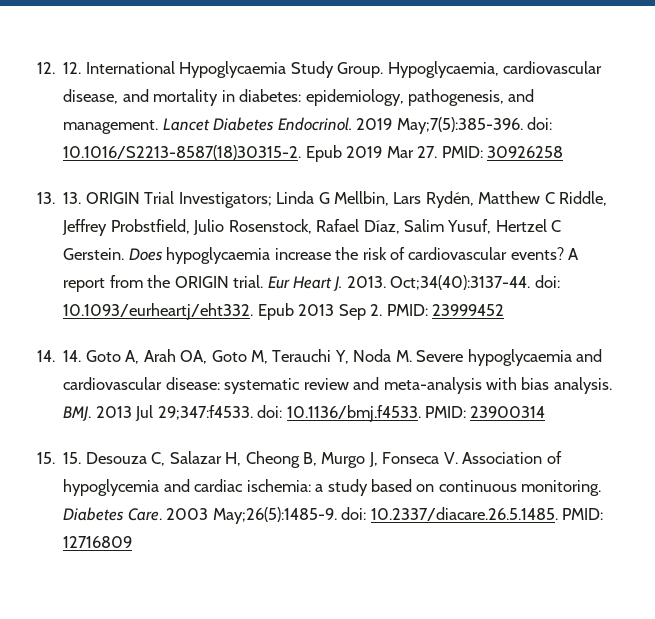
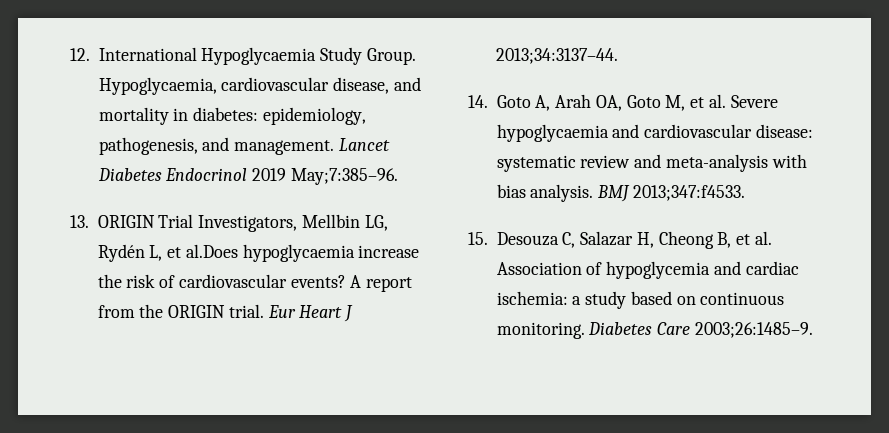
[37,62,82,74] 12. 12. -> [70,48,90,61] 12.
[277,117,552,134] [63,145,563,162] [37,192,82,204] Endocrinol. 2019 May;7(5):385-396. doi: 10.1016/S2213-8587(18)30315-2. Epub 2019 Mar 27. PMID: 30926258 // 13. 13. -> [165,168,398,185] [70,215,89,228] Endocrinol 2019 May;7:385–96. // 13.
[178,191,608,208] [62,219,562,236] [63,248,163,261] Investigators; Linda G Mellbin, Lars Rydén, Matthew C Riddle, Jeffrey Probstfield, Julio Rosenstock, Rafael Díaz, Salim Yusuf, Hertzel C Gerstein. Does -> [198,214,388,232] [97,244,238,262] Investigators, Mellbin LG, Rydén L, et al.Does
[333,275,560,291] [63,303,504,320] [37,350,82,362] J. 2013. Oct;34(40):3137-44. doi: 10.1093/eurheartj/eht332. Epub 2013 Sep 2. PMID: 23999452 // 14. 14. -> [344,305,354,322] [495,48,618,64] [468,95,488,108] J 2013;34:3137–44. // 14.
[272,349,412,364] Terauchi Y, Noda M. -> [690,94,726,108] et al.
[63,405,546,422] [37,452,82,464] BMJ. 2013 Jul 29;347:f4533. doi: 10.1136/bmj.f4533. PMID: 23900314 // 15. 15. -> [597,185,745,202] [468,232,488,245] BMJ 2013;347:f4533. // 15.
[321,452,458,468] Murgo J, Fonseca V. -> [736,231,772,245] et al.
[127,507,603,524] [63,536,133,548] Care. 2003 May;26(5):1485-9. doi: 10.2337/diacare.26.5.1485. PMID: 12716809 -> [657,322,813,338] Care 2003;26:1485–9.

